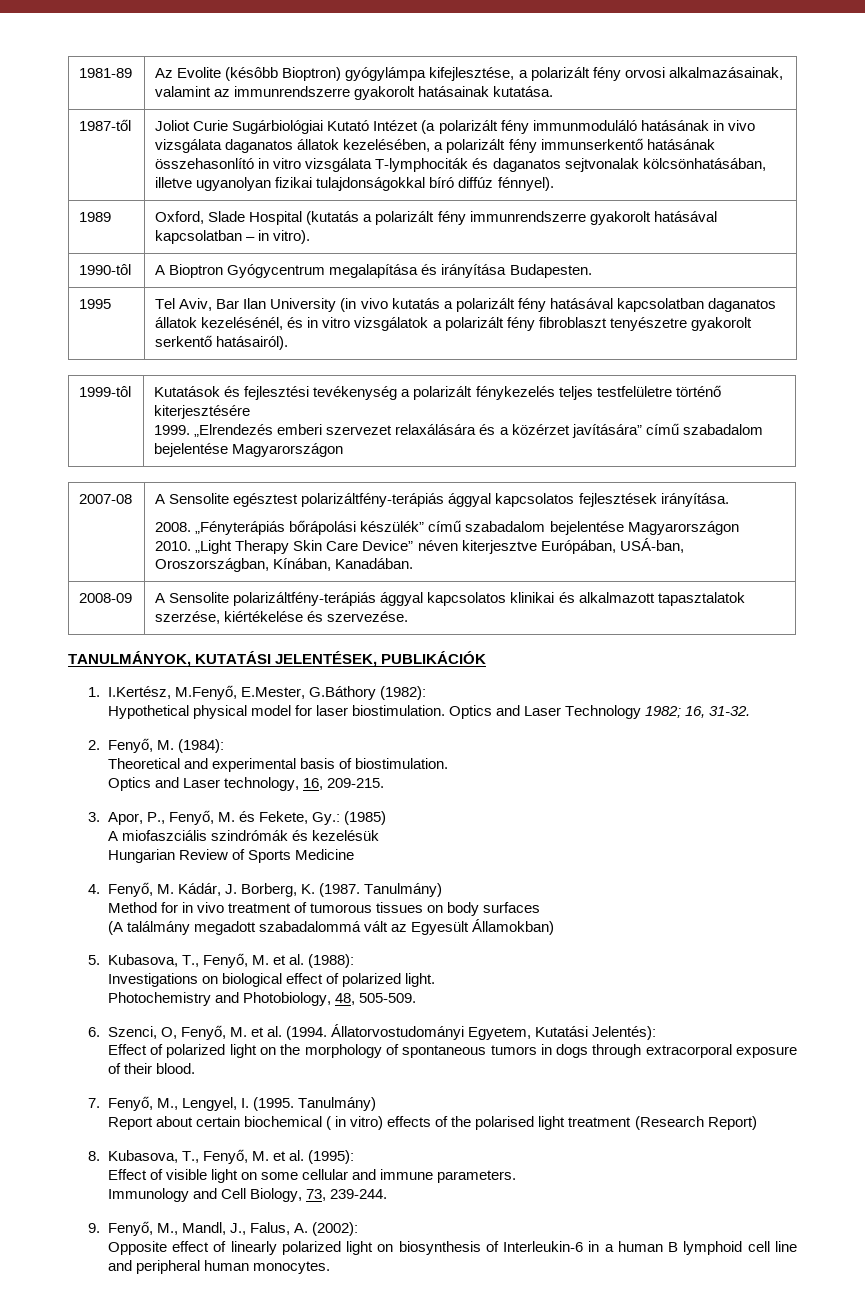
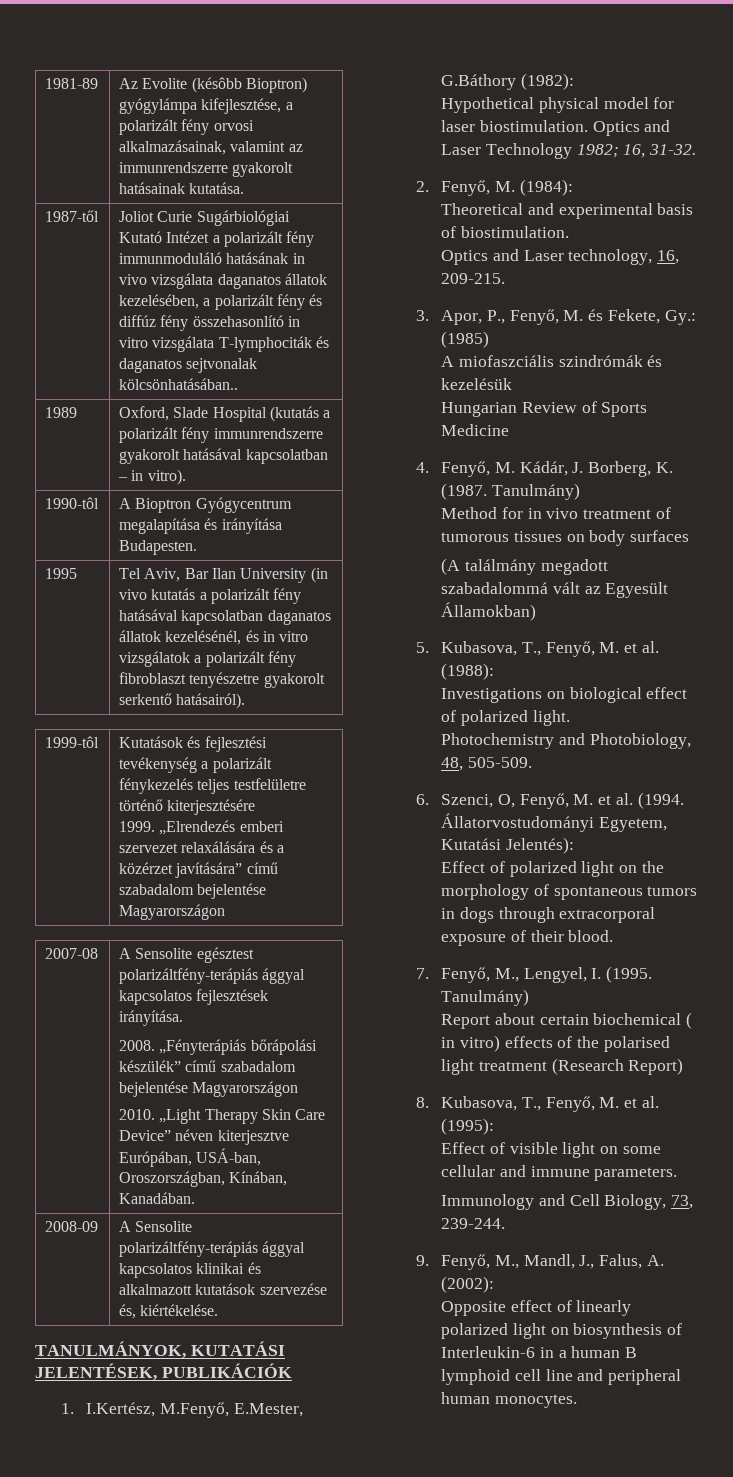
[421,120,436,134] (a -> [212,235,220,243] a
[540,138,715,150] immunserkentő hatásának -> [309,294,323,306] [119,315,189,331] és diffúz fény
[642,158,766,171] [155,177,554,191] kölcsönhatásában, illetve ugyanolyan fizikai tulajdonságokkal bíró diffúz fénnyel). -> [119,378,239,390] kölcsönhatásában..
[657,592,745,606] [155,611,409,624] tapasztalatok szerzése, kiértékelése és szervezése. -> [195,1283,327,1295] [119,1304,219,1319] kutatások szervezése és, kiértékelése.

